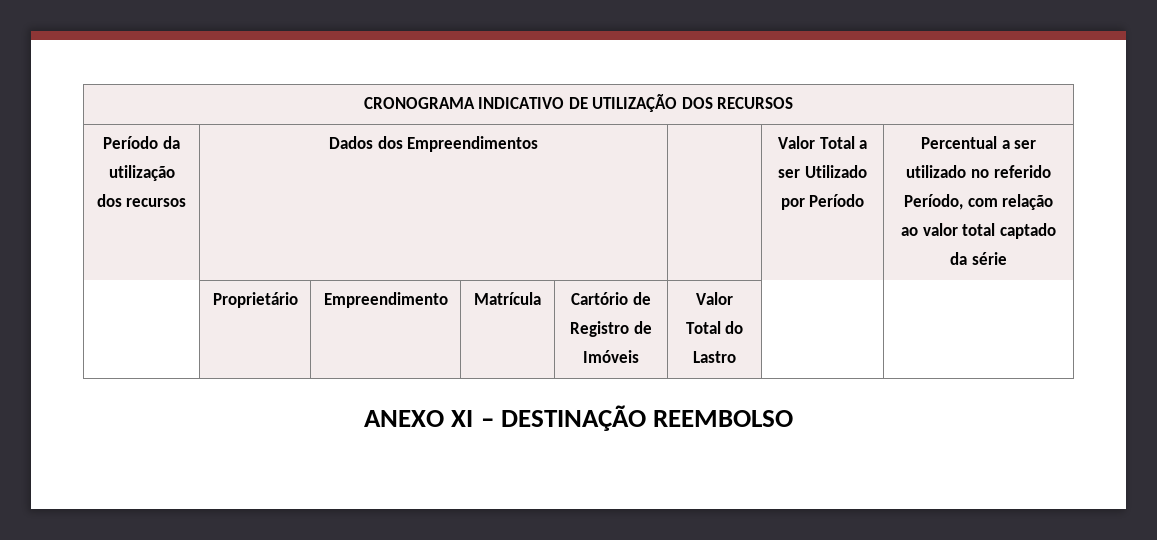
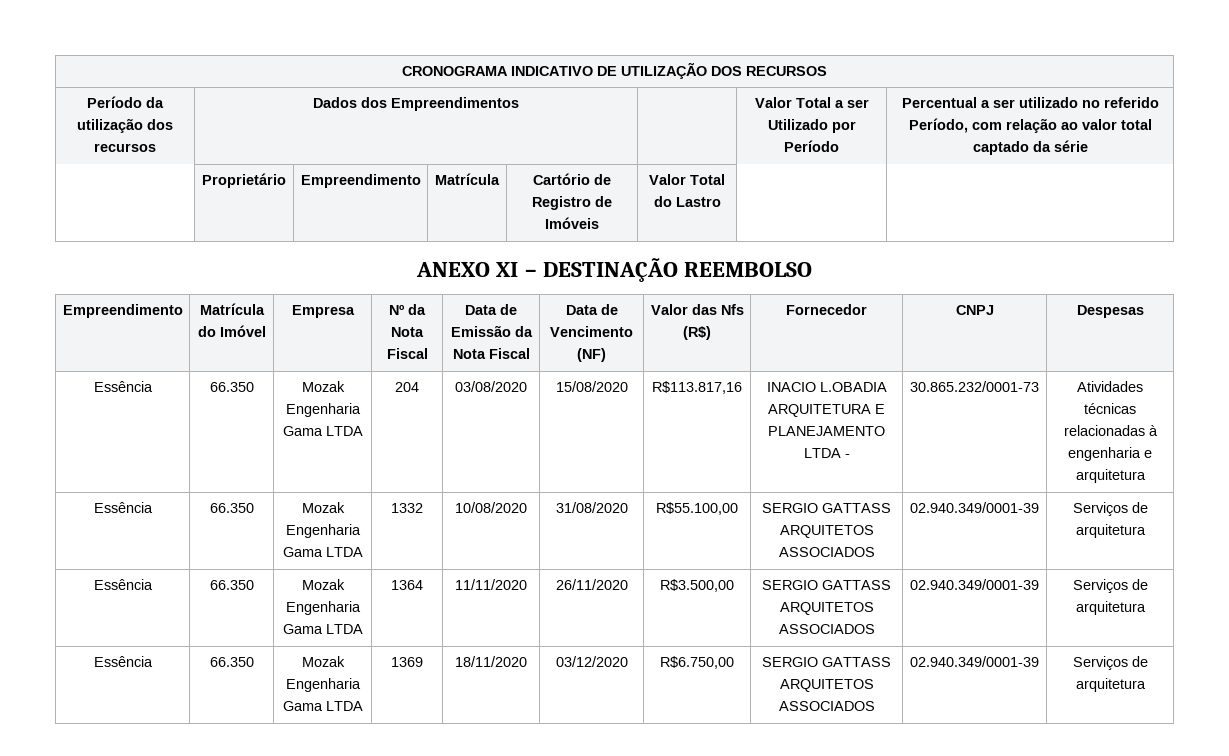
(793, 418) none -> [62,304,183,318] [199,303,265,315] [197,325,266,337] [291,305,355,318] [389,304,426,315] [391,327,424,337] [386,348,428,359] [465,304,517,315] [450,325,533,337] [452,348,530,359] [565,304,618,315] [550,326,633,337] [577,348,606,362] [650,304,744,315] [683,326,711,340] [786,304,867,315] [955,305,994,315] [1076,305,1144,318] [93,381,153,392] [209,382,254,392] [301,381,345,392] [285,403,361,417] [282,426,363,436] [395,382,419,392] [455,381,527,392] [555,381,628,392] [652,381,742,394] [766,382,887,392] [768,404,885,417] [768,426,885,436] [803,448,850,458] [910,381,1039,392] [1077,381,1143,392] [1084,403,1136,414] [1063,425,1158,436] [1068,447,1152,461] [1075,469,1146,483] [93,502,153,513] [209,503,254,513] [301,502,345,513] [285,524,361,538] [282,547,363,557] [391,503,423,513] [455,502,527,513] [555,502,628,513] [656,502,738,515] [762,503,891,513] [779,525,874,538] [778,547,875,557] [910,502,1039,513] [1072,502,1148,516] [1075,524,1146,538] [93,579,153,590] [209,580,254,590] [301,579,345,590] [285,601,361,615] [282,624,363,634] [391,580,423,590] [455,579,527,590] [555,579,628,590] [660,579,734,592] [762,580,891,590] [779,602,874,615] [778,624,875,634] [910,579,1039,590] [1072,579,1148,593] [1075,601,1146,615] [93,656,153,667] [209,657,254,667] [301,656,345,667] [285,678,361,692] [282,701,363,711] [391,657,423,667] [455,656,527,667] [555,656,628,667] [660,656,734,669] [762,657,891,667] [779,679,874,692] [778,701,875,711] [910,656,1039,667] [1072,656,1148,670] [1075,678,1146,692] // Empreendimento | Matrícula do Imóvel | Empresa | Nº da Nota Fiscal | Data de Emissão da Nota Fiscal | Data de Vencimento (NF) | Valor das Nfs (R$) | Fornecedor | CNPJ | Despesas // Essência | 66.350 | Mozak Engenharia Gama LTDA | 204 | 03/08/2020 | 15/08/2020 | R$113.817,16 | INACIO L.OBADIA ARQUITETURA E PLANEJAMENTO LTDA - | 30.865.232/0001-73 | Atividades técnicas relacionadas à engenharia e arquitetura // Essência | 66.350 | Mozak Engenharia Gama LTDA | 1332 | 10/08/2020 | 31/08/2020 | R$55.100,00 | SERGIO GATTASS ARQUITETOS ASSOCIADOS | 02.940.349/0001-39 | Serviços de arquitetura // Essência | 66.350 | Mozak Engenharia Gama LTDA | 1364 | 11/11/2020 | 26/11/2020 | R$3.500,00 | SERGIO GATTASS ARQUITETOS ASSOCIADOS | 02.940.349/0001-39 | Serviços de arquitetura // Essência | 66.350 | Mozak Engenharia Gama LTDA | 1369 | 18/11/2020 | 03/12/2020 | R$6.750,00 | SERGIO GATTASS ARQUITETOS ASSOCIADOS | 02.940.349/0001-39 | Serviços de arquitetura

